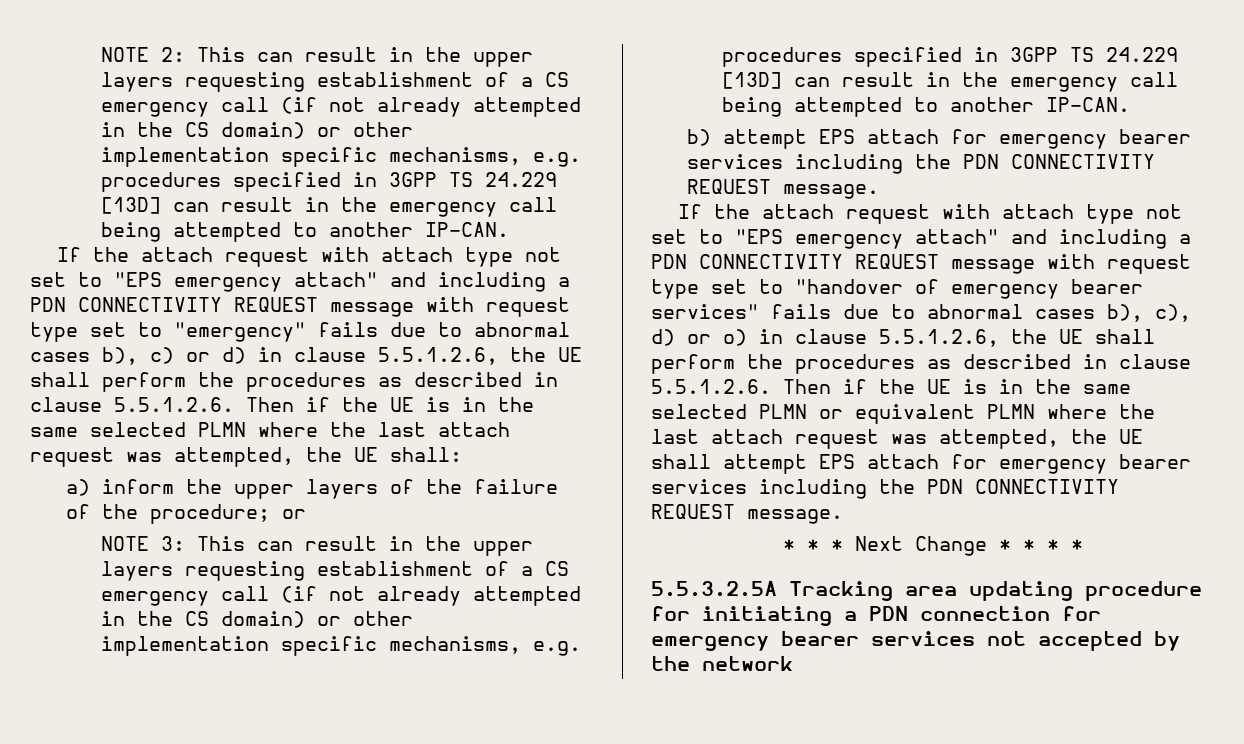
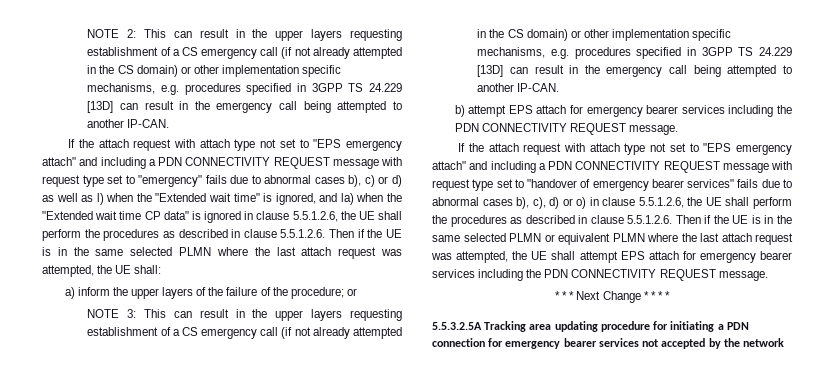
(246, 355) none -> [42,193,402,205] [42,211,241,223] as well as l) when the "Extended wait time" is ignored, and la) when the "Extended wait time CP data" is ignored

